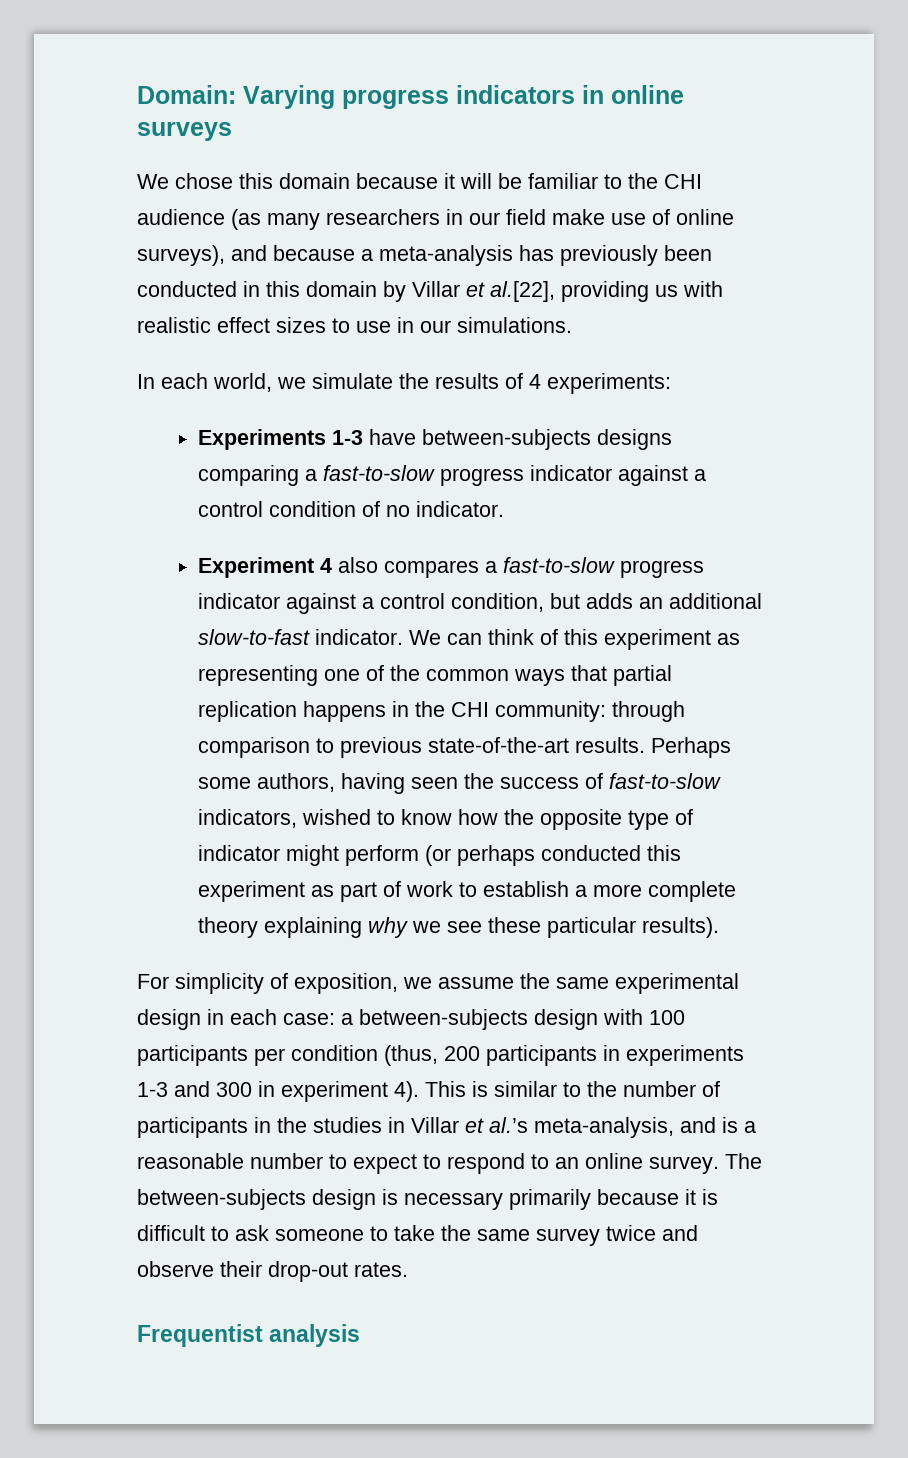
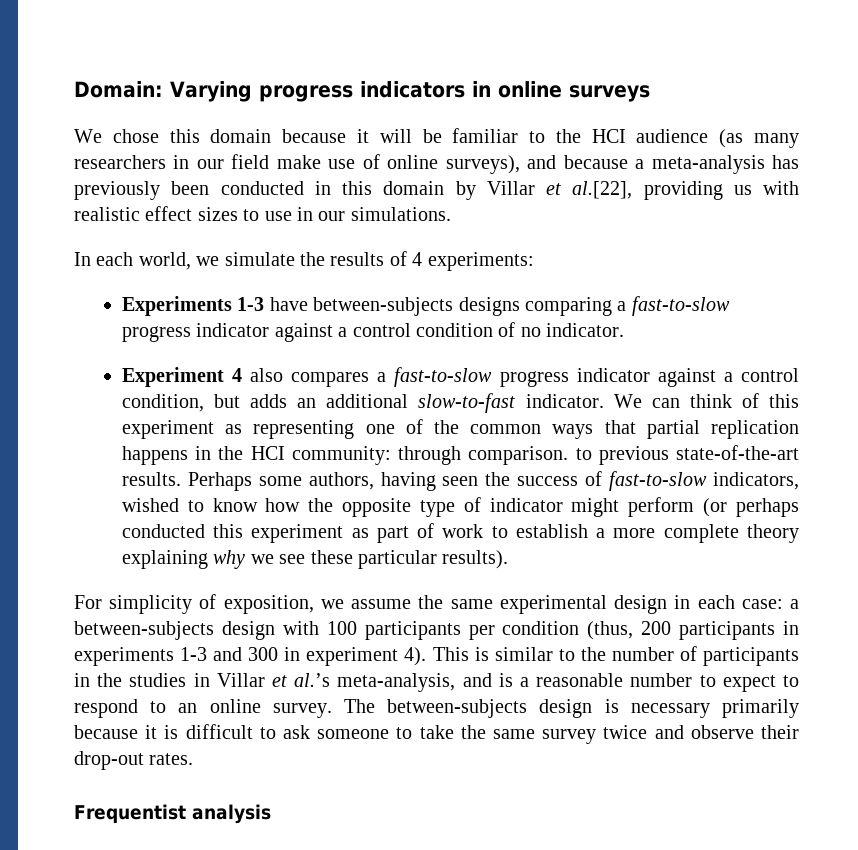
[664,174,702,189] CHI -> [591,129,626,143] HCI
[451,702,490,717] CHI -> [250,446,285,460] HCI
[198,737,311,758] comparison -> [468,446,569,465] comparison.

